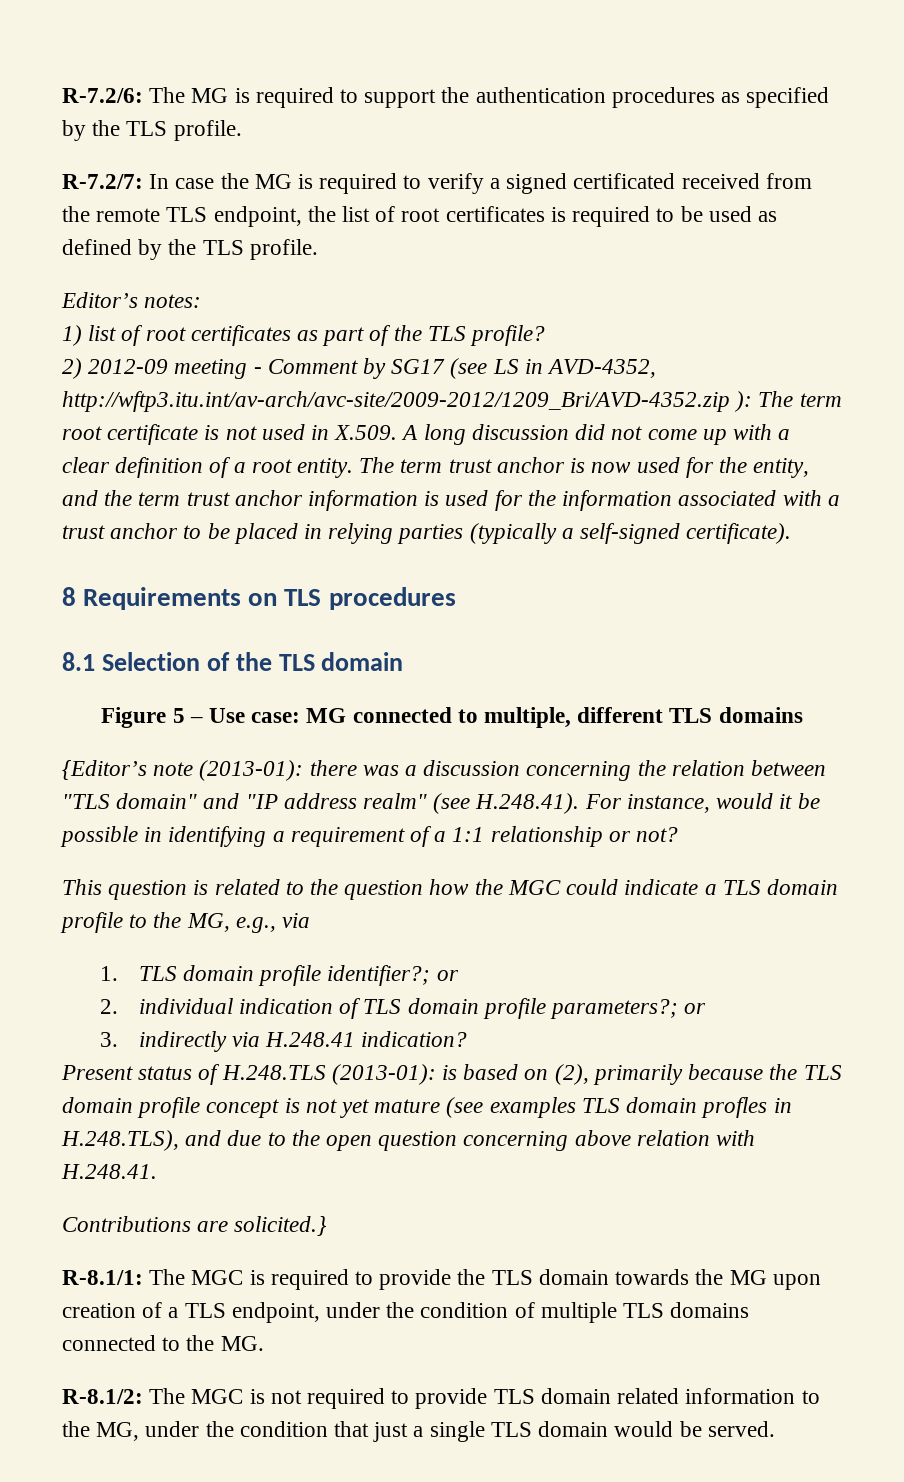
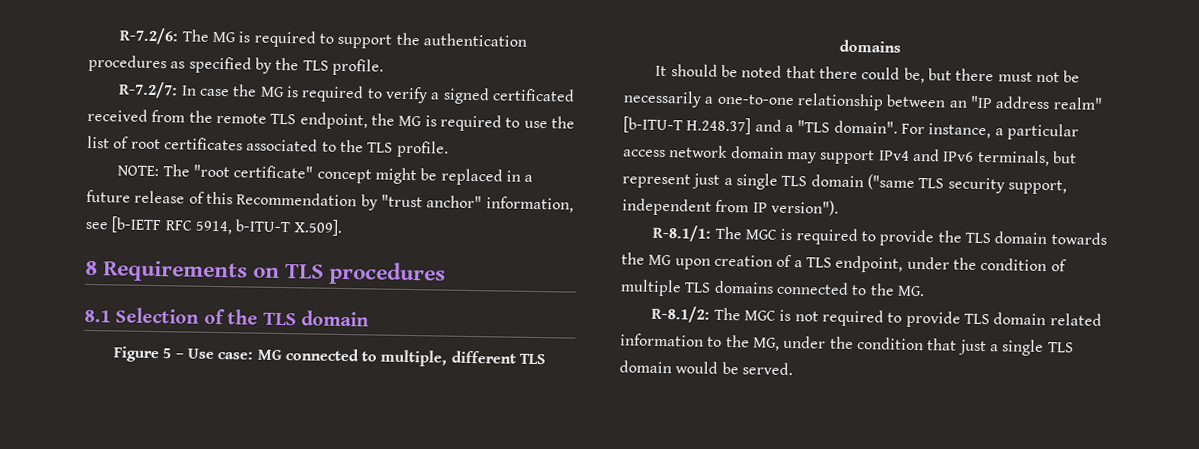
[342,206,777,227] [62,239,318,260] [61,292,202,308] [62,325,546,346] [62,358,657,379] [62,391,842,412] [62,424,791,445] [62,457,810,478] [62,490,840,511] [62,523,792,544] list of root certificates is required to be used as defined by the TLS profile. // Editor’s notes: // 1) list of root certificates as part of the TLS profile? // 2) 2012-09 meeting - Comment by SG17 (see LS in AVD-4352, http://wftp3.itu.int/av-arch/avc-site/2009-2012/1209_Bri/AVD-4352.zip ): The term root certificate is not used in X.509. A long discussion did not come up with a clear definition of a root entity. The term trust anchor is now used for the entity, and the term trust anchor information is used for the information associated with a trust anchor to be placed in relying parties (typically a self-signed certificate). -> [398,114,575,132] [87,135,449,158] [117,164,534,186] [86,189,574,213] [85,216,343,236] MG is required to use the list of root certificates associated to the TLS profile. // NOTE: The "root certificate" concept might be replaced in a future release of this Recommendation by "trust anchor" information, see [b-IETF RFC 5914, b-ITU-T X.509].
[62,760,827,781] [62,793,820,814] [60,826,679,847] [62,879,838,900] [60,912,311,933] [100,965,459,986] [100,998,707,1019] [100,1031,468,1052] [61,1064,842,1085] [62,1097,792,1118] [61,1130,756,1151] [61,1164,157,1179] [62,1216,327,1236] {Editor’s note (2013-01): there was a discussion concerning the relation between "TLS domain" and "IP address realm" (see H.248.41). For instance, would it be possible in identifying a requirement of a 1:1 relationship or not? // This question is related to the question how the MGC could indicate a TLS domain profile to the MG, e.g., via // 1. TLS domain profile identifier?; or // 2. individual indication of TLS domain profile parameters?; or // 3. indirectly via H.248.41 indication? // Present status of H.248.TLS (2013-01): is based on (2), primarily because the TLS domain profile concept is not yet mature (see examples TLS domain profles in H.248.TLS), and due to the open question concerning above relation with H.248.41. // Contributions are solicited.} -> [655,64,1081,84] [623,90,1103,111] [623,116,1079,141] [623,145,1077,167] [622,173,1067,195] [622,198,839,216] It should be noted that there could be, but there must not be necessarily a one-to-one relationship between an "IP address realm" [b-ITU-T H.248.37] and a "TLS domain". For instance, a particular access network domain may support IPv4 and IPv6 terminals, but represent just a single TLS domain ("same TLS security support, independent from IP version").

